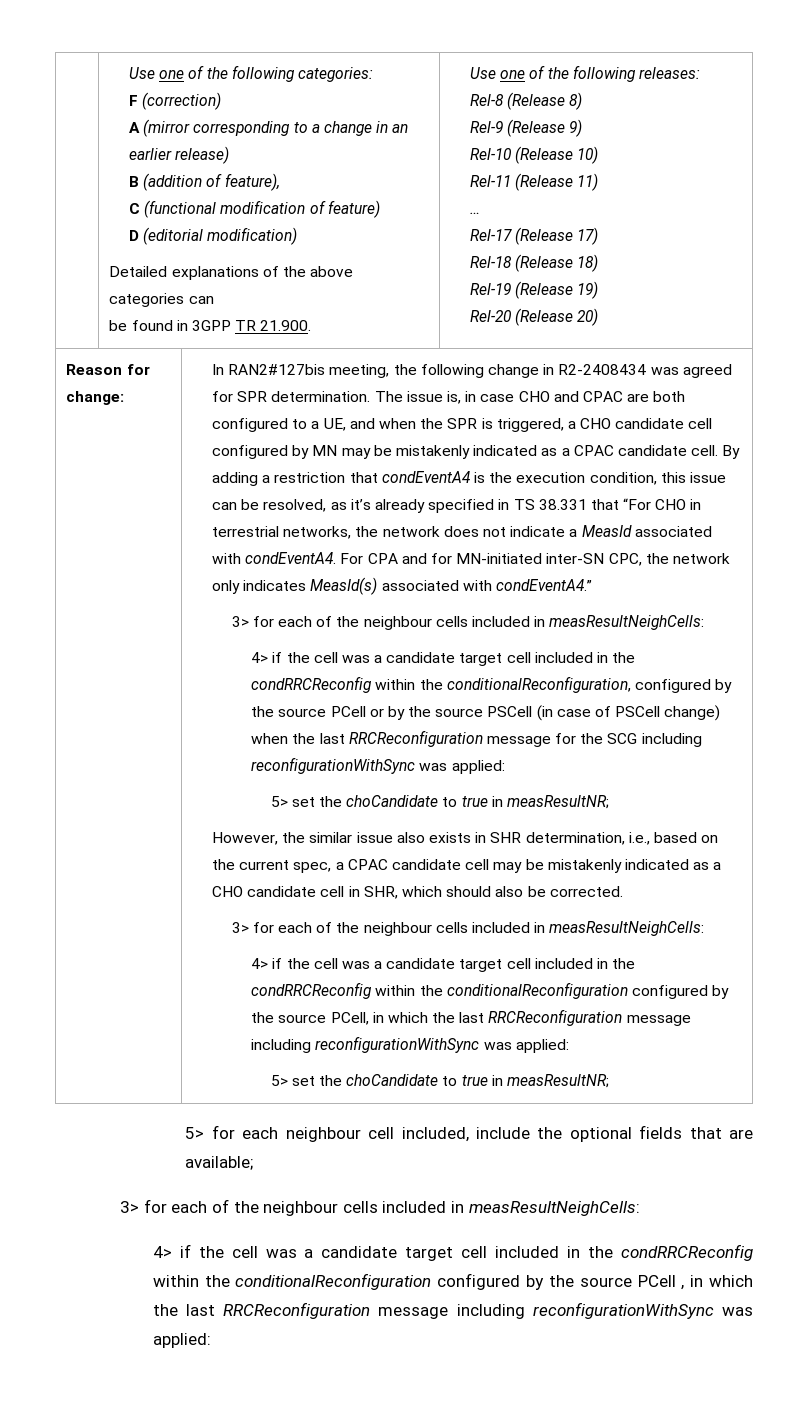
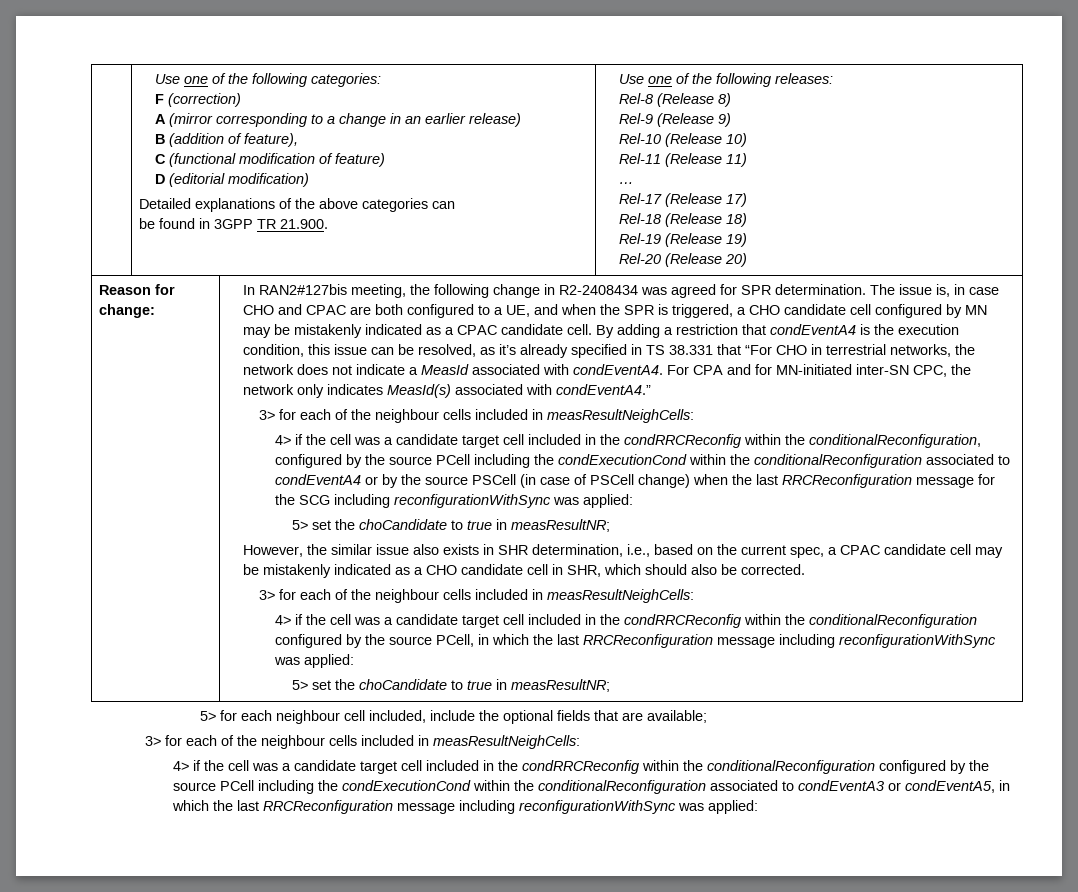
(366, 711) none -> [474,454,1011,468] [275,474,362,485] including the condExecutionCond within the conditionalReconfiguration associated to condEventA4
[681,1285,685,1290] , -> [257,780,995,794] including the condExecutionCond within the conditionalReconfiguration associated to condEventA3 or condEventA5,

